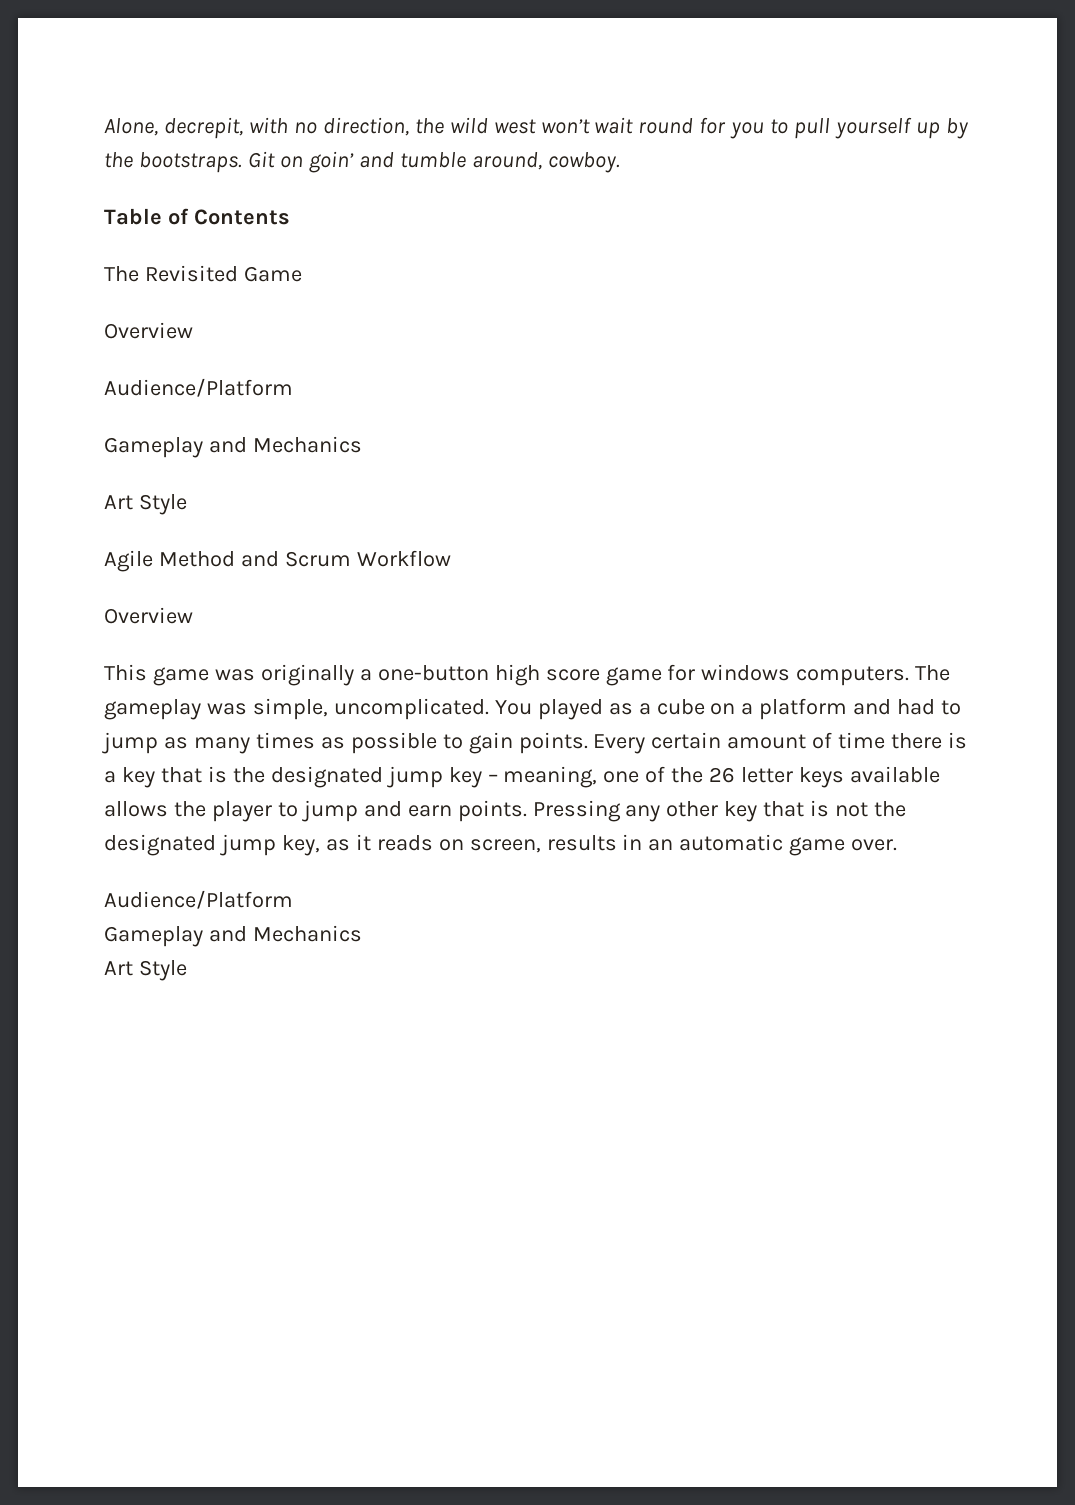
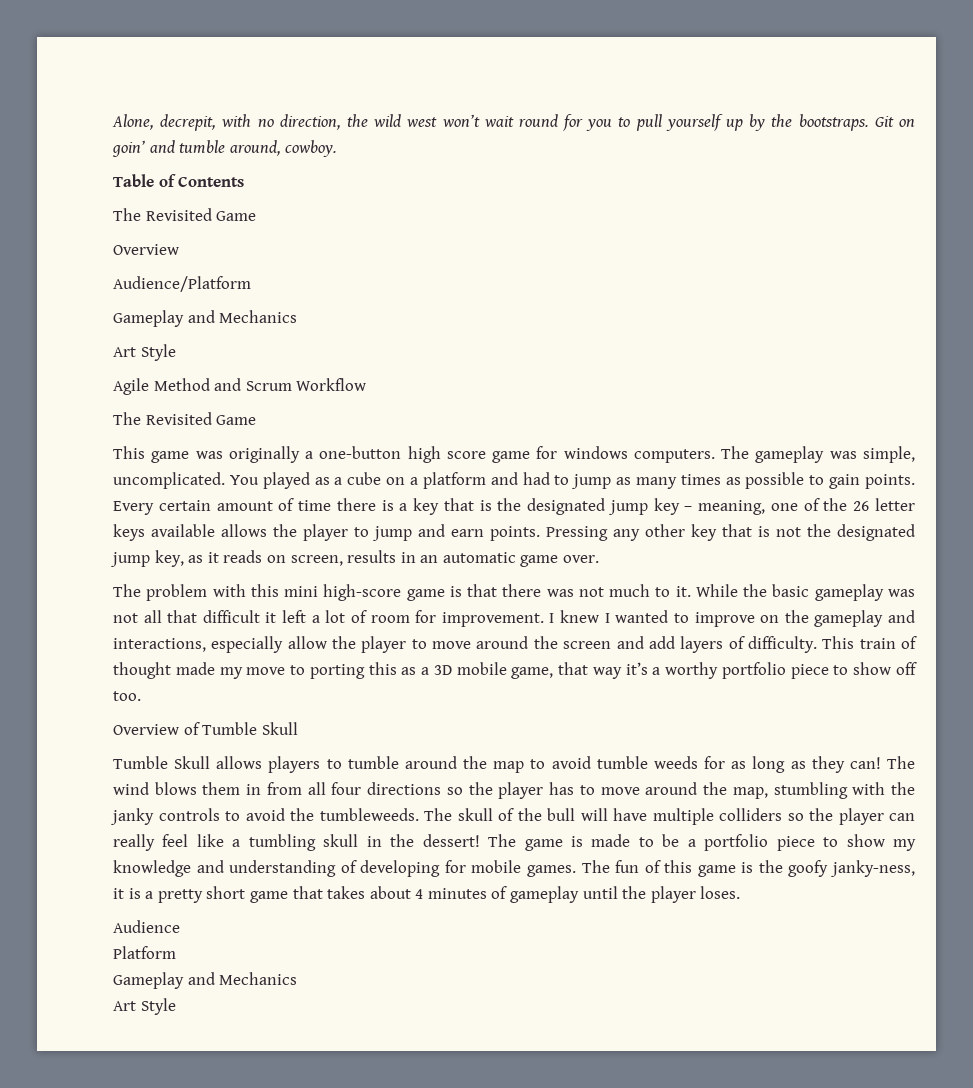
[104,607,193,624] Overview -> [113,412,257,425] The Revisited Game
[104,890,293,909] Audience/Platform -> [113,584,916,601] [113,610,915,627] [113,636,918,653] [113,662,918,679] [113,691,141,701] [113,722,298,735] [113,756,915,773] [113,782,915,799] [110,808,915,825] [113,834,917,851] [113,860,915,877] [113,886,741,903] [113,920,180,933] [113,946,176,959] The problem with this mini high-score game is that there was not much to it. While the basic gameplay was not all that difficult it left a lot of room for improvement. I knew I wanted to improve on the gameplay and interactions, especially allow the player to move around the screen and add layers of difficulty. This train of thought made my move to porting this as a 3D mobile game, that way it’s a worthy portfolio piece to show off too. // Overview of Tumble Skull // Tumble Skull allows players to tumble around the map to avoid tumble weeds for as long as they can! The wind blows them in from all four directions so the player has to move around the map, stumbling with the janky controls to avoid the tumbleweeds. The skull of the bull will have multiple colliders so the player can really feel like a tumbling skull in the dessert! The game is made to be a portfolio piece to show my knowledge and understanding of developing for mobile games. The fun of this game is the goofy janky-ness, it is a pretty short game that takes about 4 minutes of gameplay until the player loses. // Audience // Platform

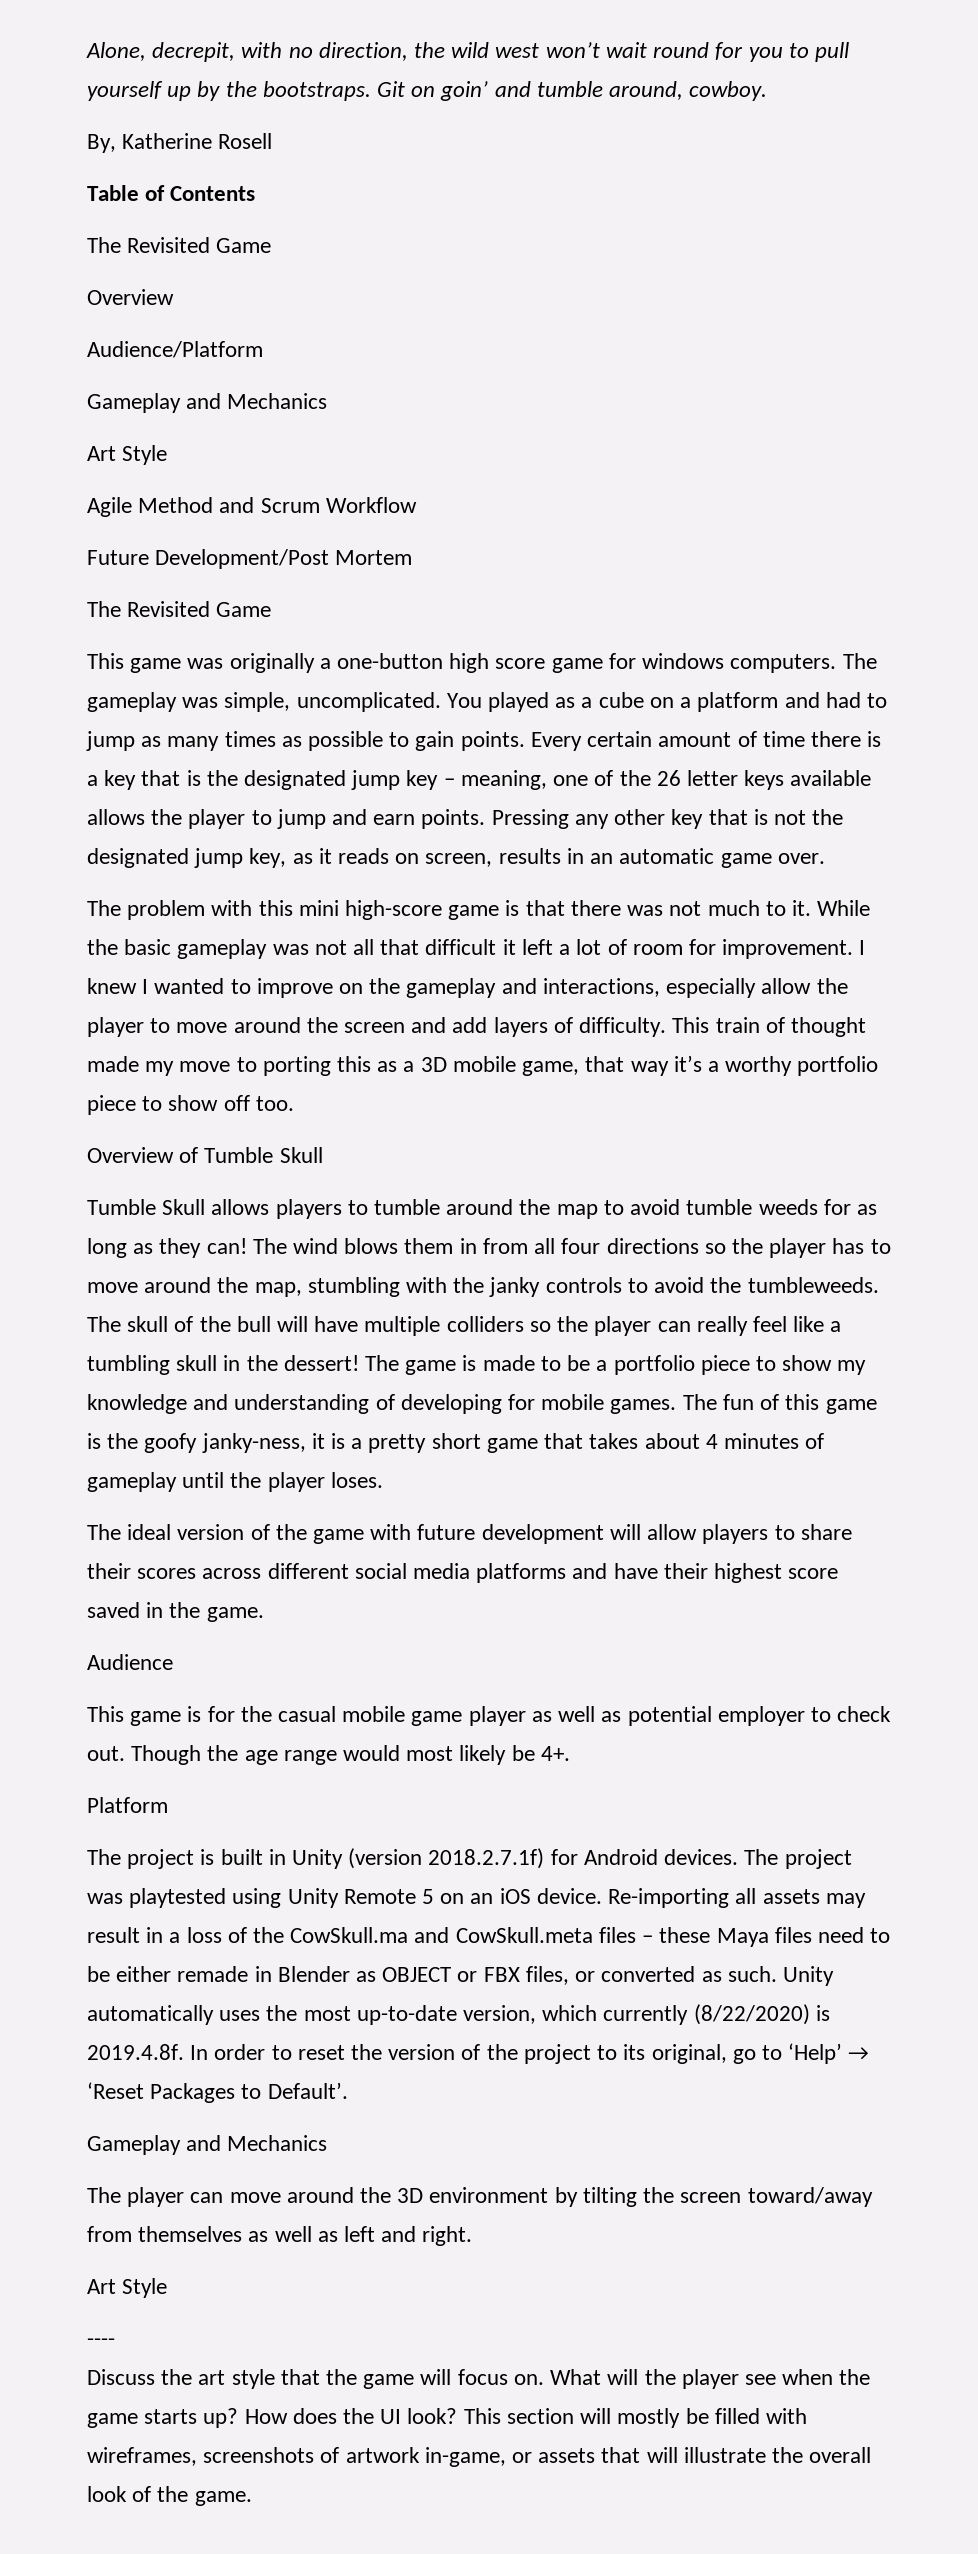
(338, 148) none -> [87,133,273,153] // By, Katherine Rosell
(367, 384) none -> [87,549,413,569] // Future Development/Post Mortem
[113,920,180,933] [113,946,176,959] [113,972,298,989] [113,998,176,1015] Audience // Platform // Gameplay and Mechanics // Art Style -> [87,1524,852,1544] [87,1563,839,1583] [87,1602,264,1622] [87,1654,173,1670] [87,1706,892,1726] [87,1745,570,1765] [87,1797,168,1813] [87,1848,852,1869] [87,1888,866,1908] [87,1927,891,1947] [87,1966,834,1986] [87,2004,830,2025] [87,2043,870,2064] [87,2082,348,2103] [87,2135,328,2155] [87,2187,873,2207] [87,2226,473,2246] [87,2278,168,2298] [87,2338,115,2346] [87,2369,871,2389] [87,2408,807,2428] [87,2447,872,2467] [87,2486,252,2506] The ideal version of the game with future development will allow players to share their scores across different social media platforms and have their highest score saved in the game. // Audience // This game is for the casual mobile game player as well as potential employer to check out. Though the age range would most likely be 4+. // Platform // The project is built in Unity (version 2018.2.7.1f) for Android devices. The project was playtested using Unity Remote 5 on an iOS device. Re-importing all assets may result in a loss of the CowSkull.ma and CowSkull.meta files – these Maya files need to be either remade in Blender as OBJECT or FBX files, or converted as such. Unity automatically uses the most up-to-date version, which currently (8/22/2020) is 2019.4.8f. In order to reset the version of the project to its original, go to ‘Help’ → ‘Reset Packages to Default’. // Gameplay and Mechanics // The player can move around the 3D environment by tilting the screen toward/away from themselves as well as left and right. // Art Style // ---- // Discuss the art style that the game will focus on. What will the player see when the game starts up? How does the UI look? This section will mostly be filled with wireframes, screenshots of artwork in-game, or assets that will illustrate the overall look of the game.

